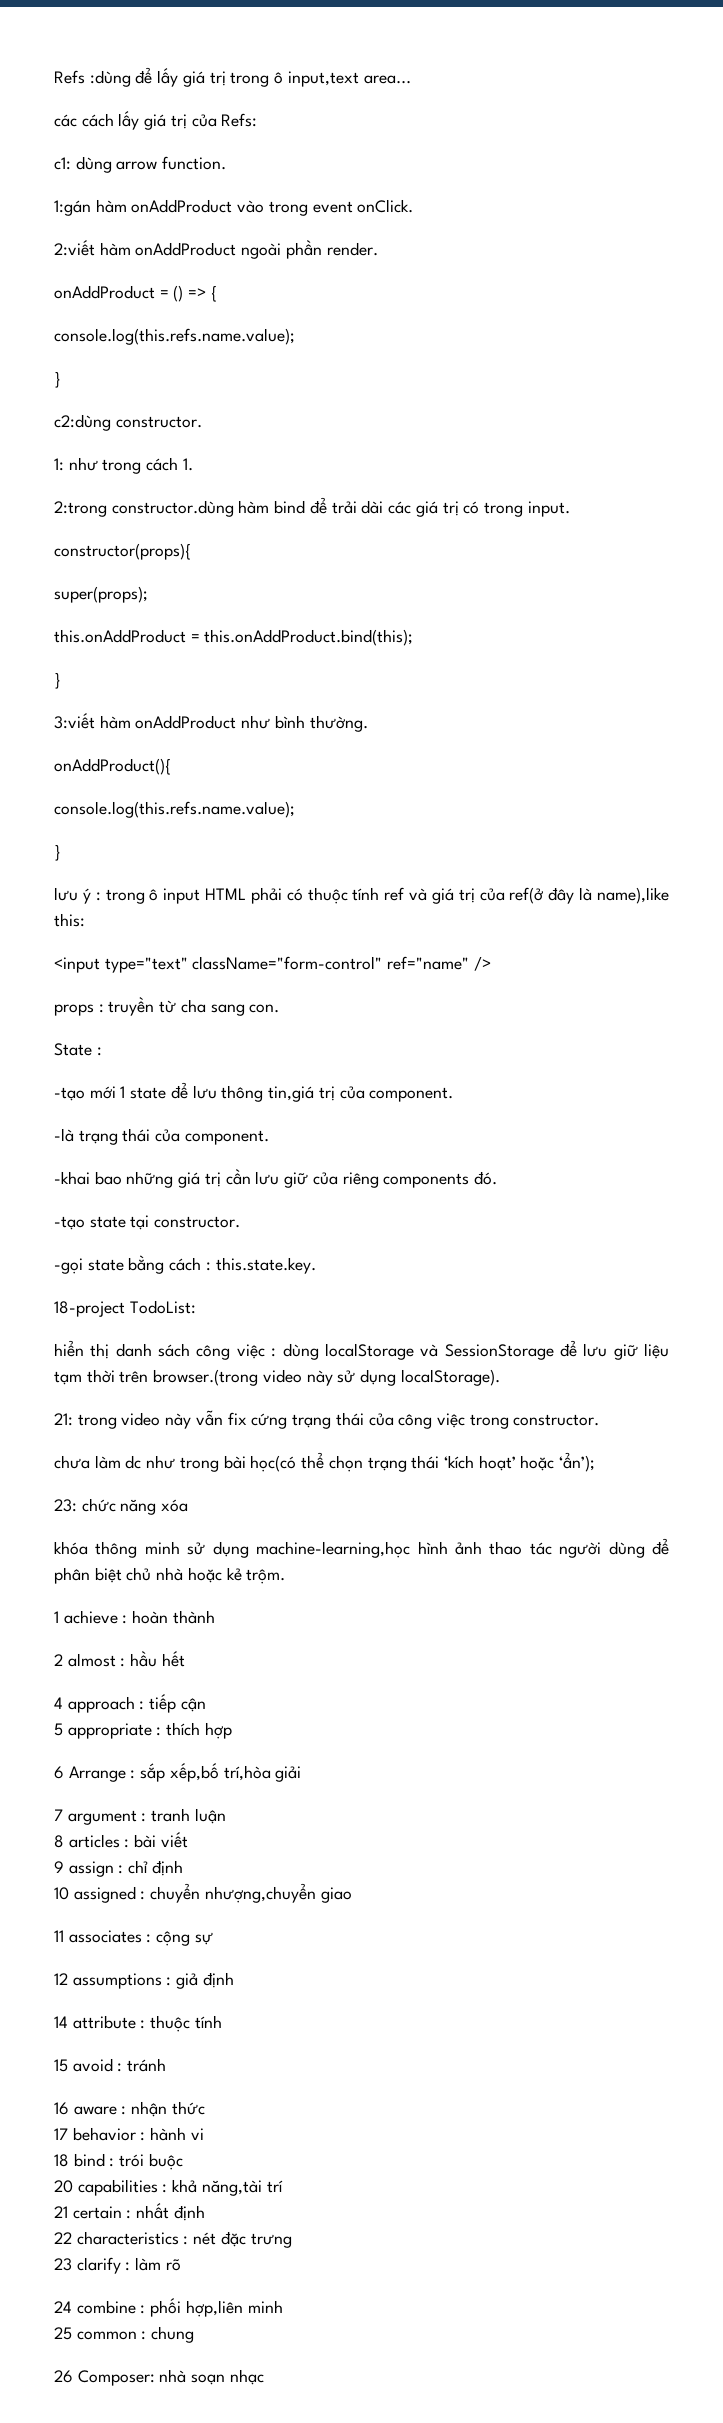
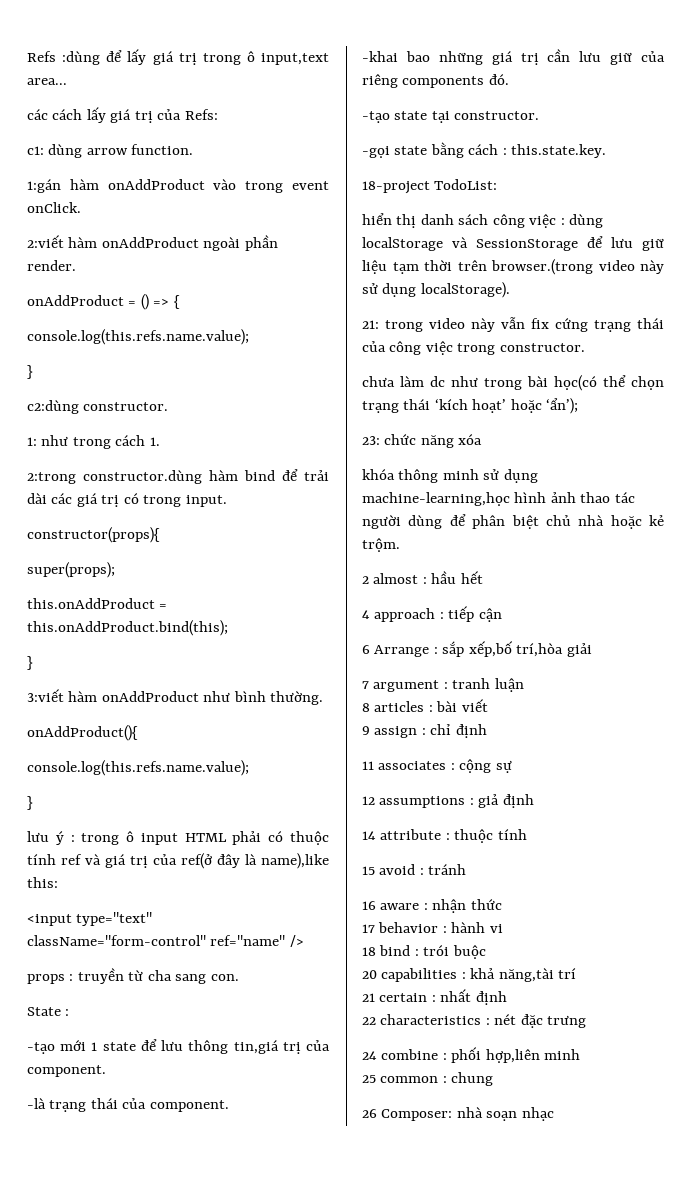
[54,1610,215,1624] // 1 achieve : hoàn thành -> (400, 545) none
[54,1722,232,1739] // 5 appropriate : thích hợp -> (502, 615) none
[54,1883,352,1903] // 10 assigned : chuyển nhượng,chuyển giao -> (487, 731) none
[54,2257,181,2274] // 23 clarify : làm rõ -> (587, 1021) none

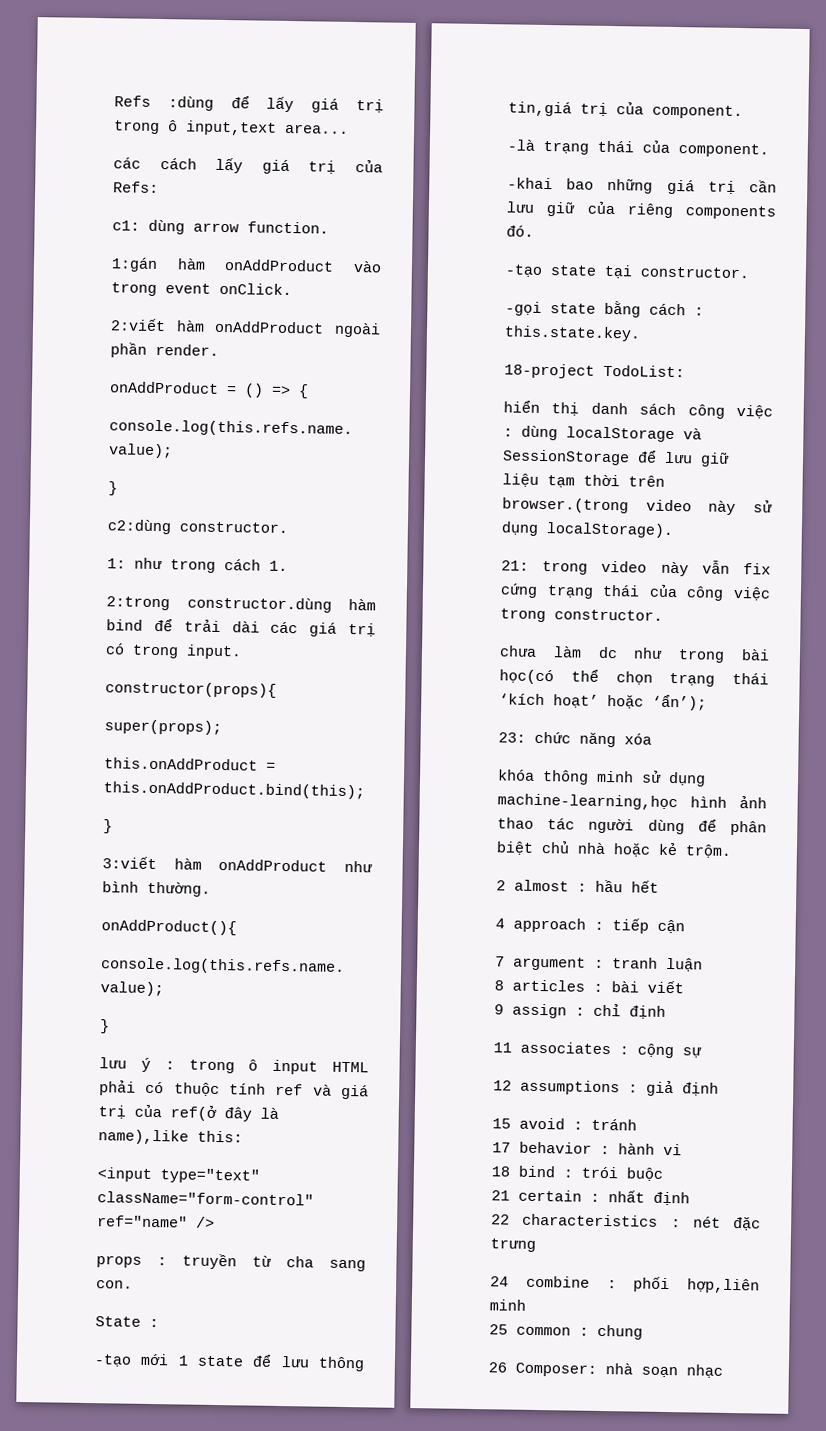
[362,641,592,657] // 6 Arrange : sắp xếp,bố trí,hòa giải -> (685, 926) none
[362,829,527,843] // 14 attribute : thuộc tính -> (719, 1089) none
[362,899,502,913] // 16 aware : nhận thức -> (637, 1124) none
[362,968,577,982] // 20 capabilities : khả năng,tài trí -> (664, 1174) none

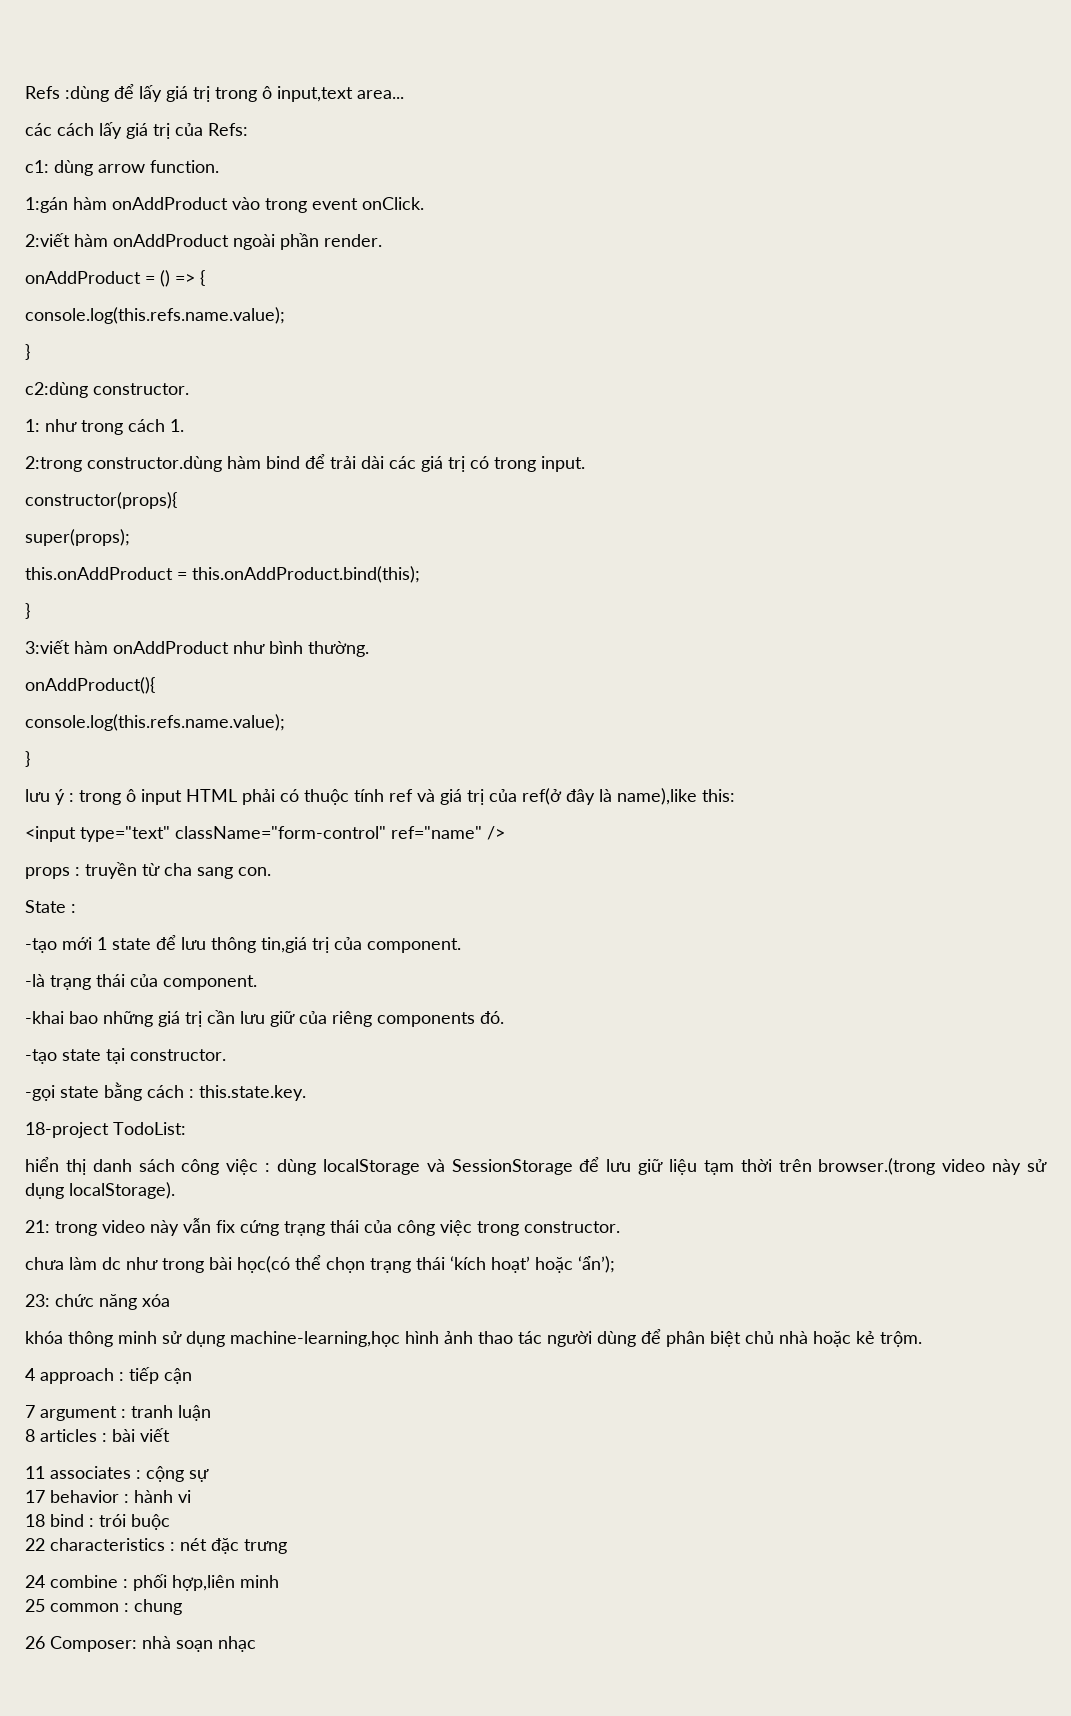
[496,879,659,893] // 2 almost : hầu hết -> (922, 1339) none
[494,1003,666,1019] // 9 assign : chỉ định -> (170, 1435) none
[493,1079,719,1097] [492,1117,637,1131] // 12 assumptions : giả định // 15 avoid : tránh -> (209, 1475) none
[491,1189,690,1206] // 21 certain : nhất định -> (170, 1522) none

